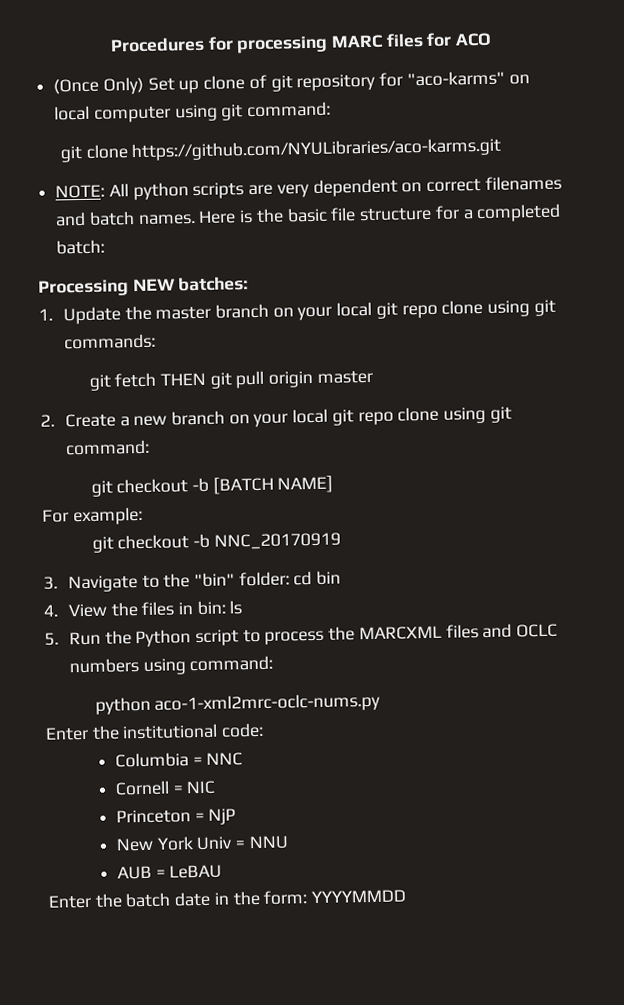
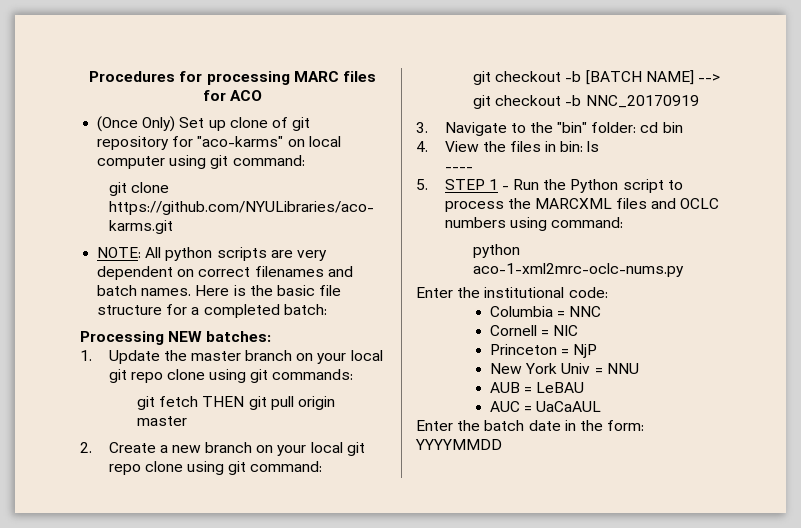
[42,506,143,526] // For example: -> [697,74,720,82] -->
(243, 607) none -> [444,167,473,171] // ----
(59, 639) none -> [444,179,509,190] STEP 1 -
(223, 871) none -> [490,401,602,412] // AUC = UaCaAUL

